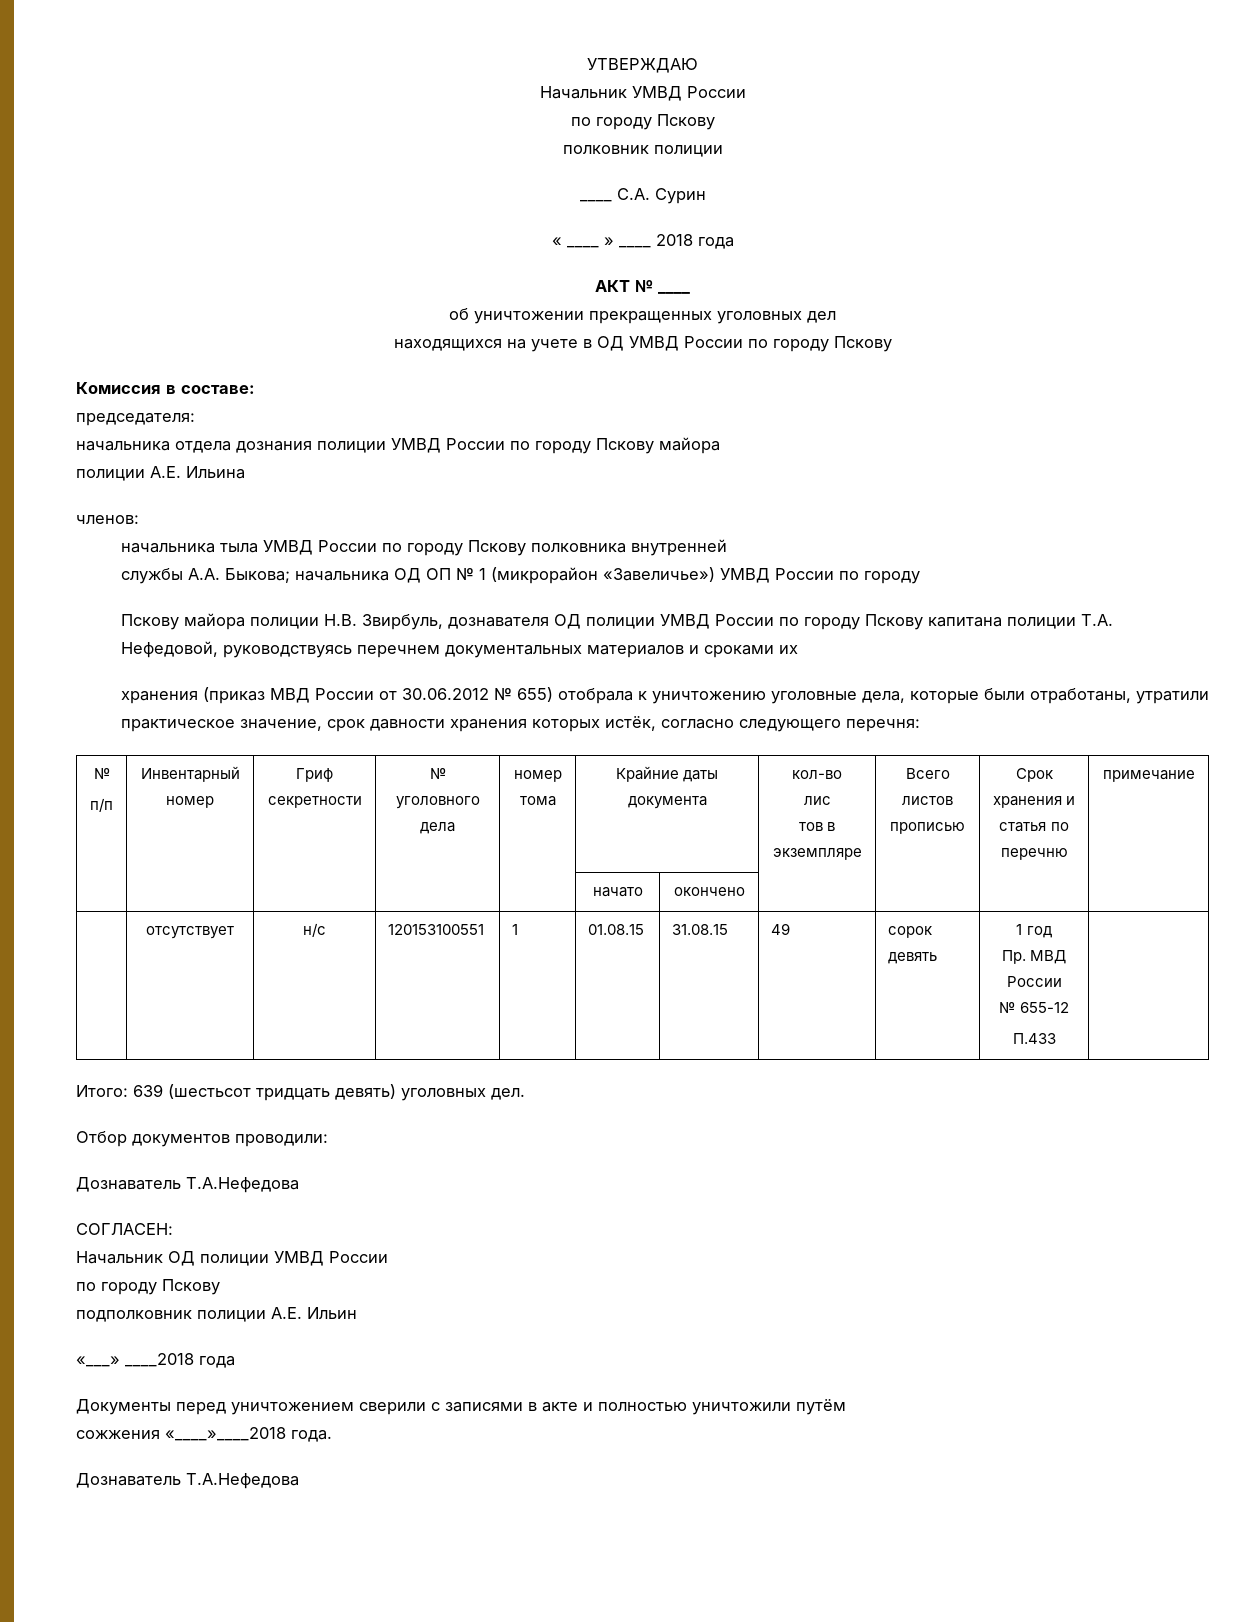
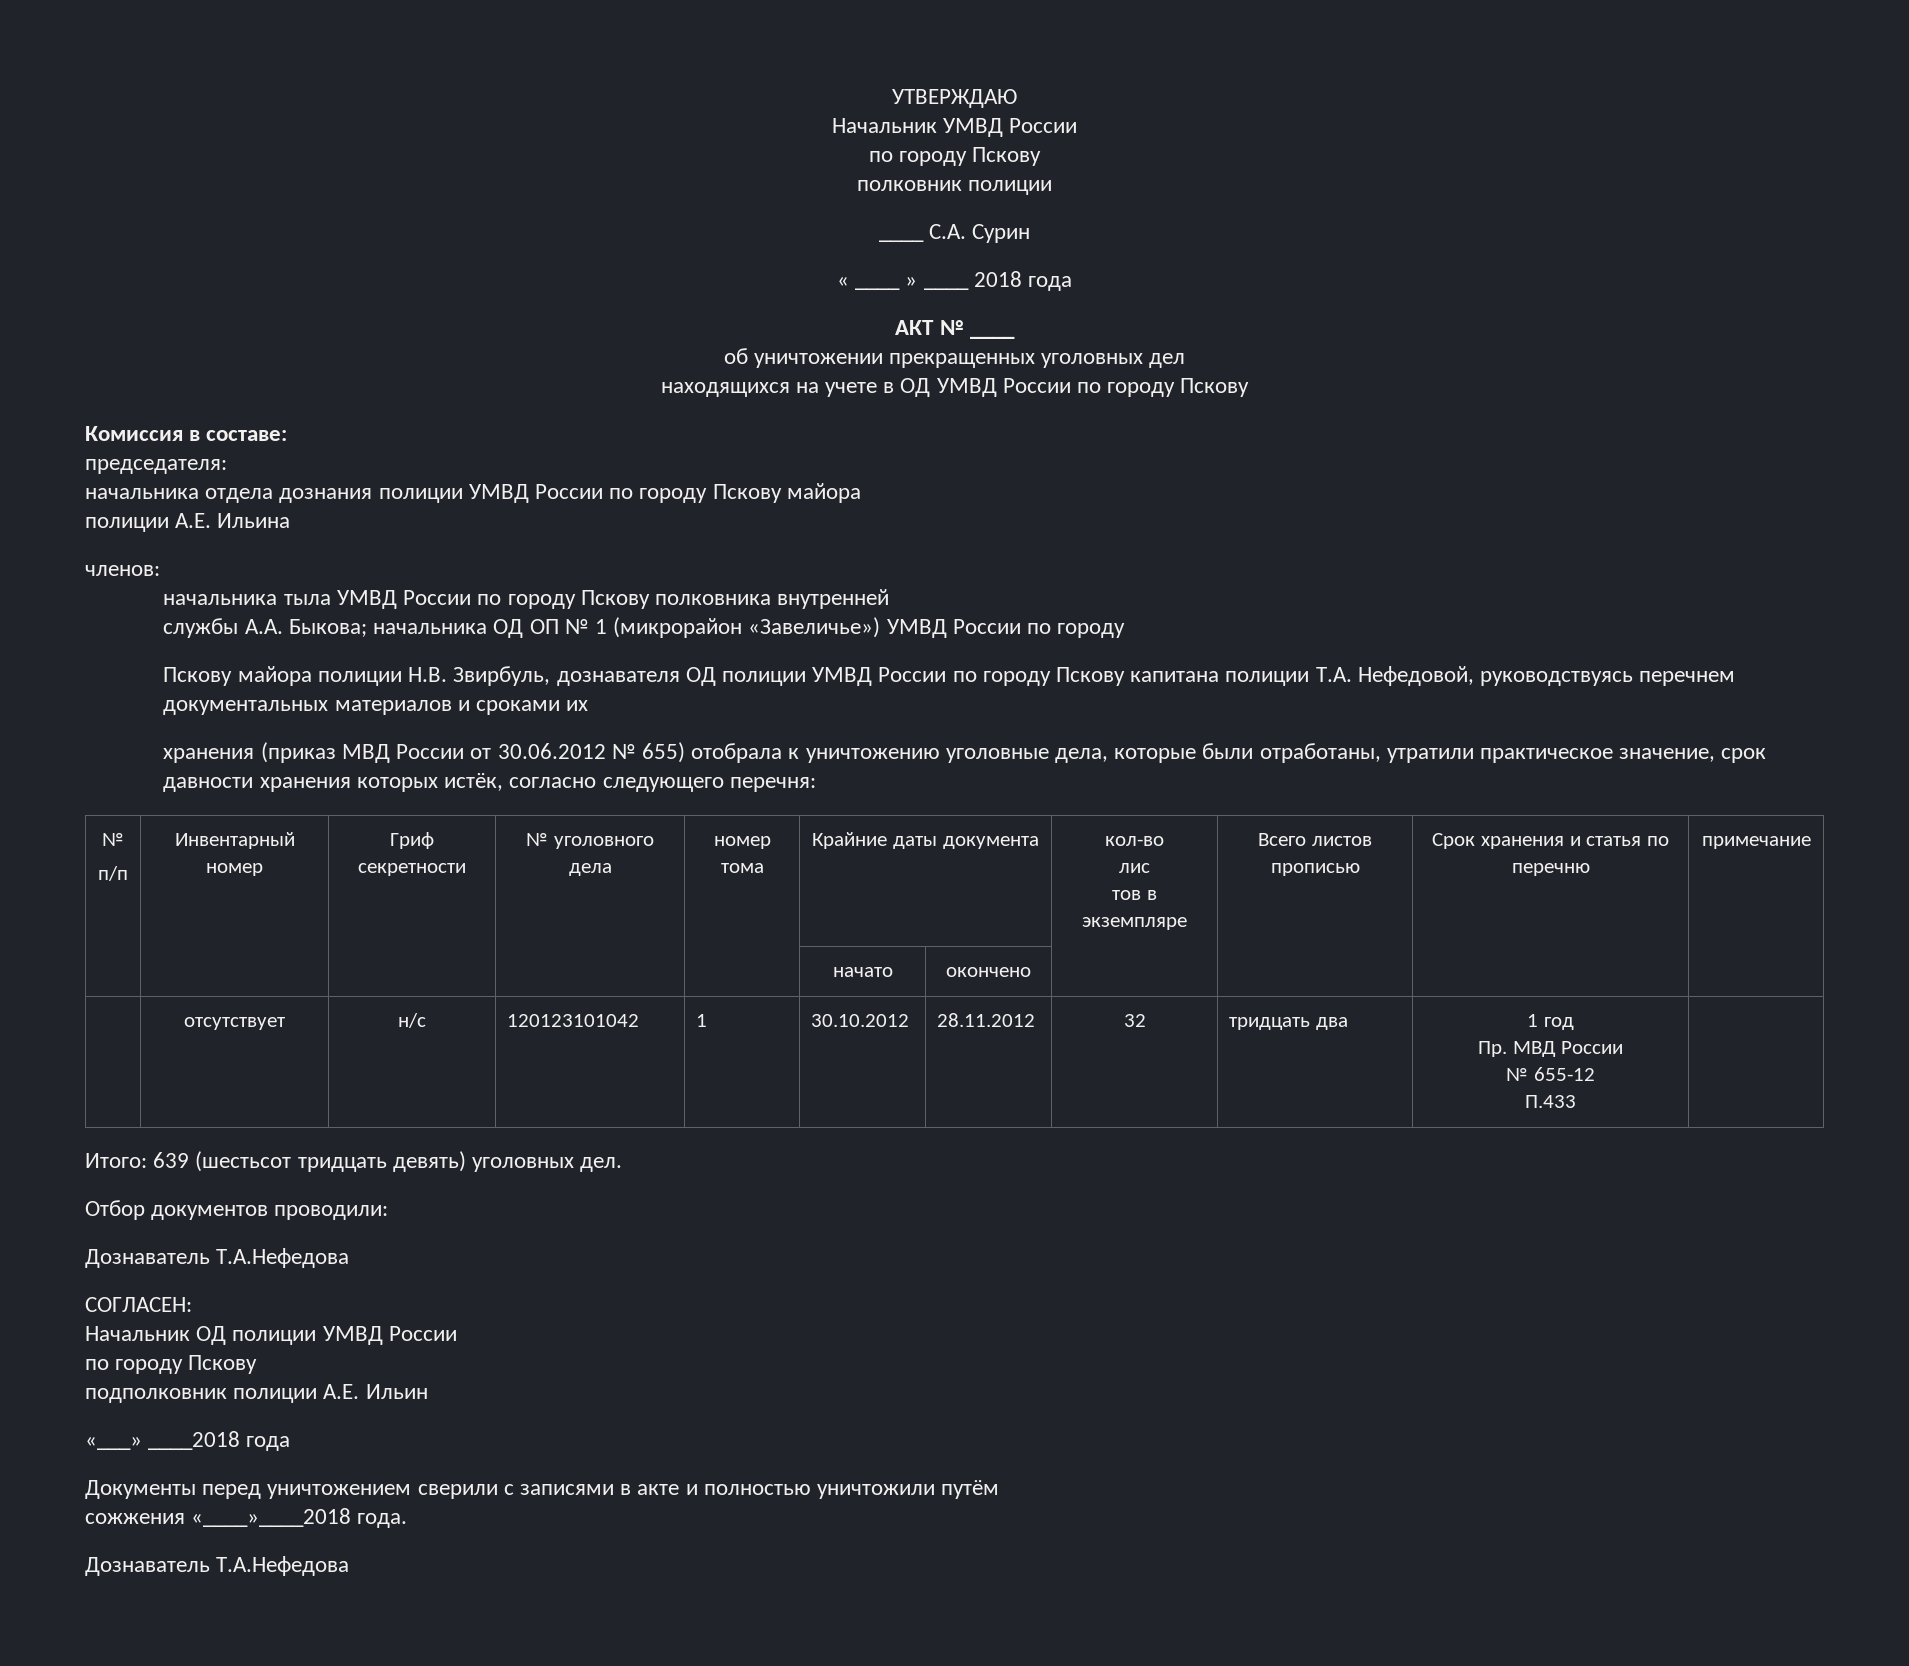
[388,924,485,935] [512,924,519,935] [588,924,645,935] [672,924,729,935] [771,923,791,935] [888,926,933,938] [888,952,938,964] 120153100551 | 1 | 01.08.15 | 31.08.15 | 49 | сорок девять -> [507,1014,640,1027] [696,1014,708,1027] [811,1014,910,1027] [937,1013,1036,1027] [1123,1014,1146,1027] [1229,1017,1348,1030] 120123101042 | 1 | 30.10.2012 | 28.11.2012 | 32 | тридцать два

